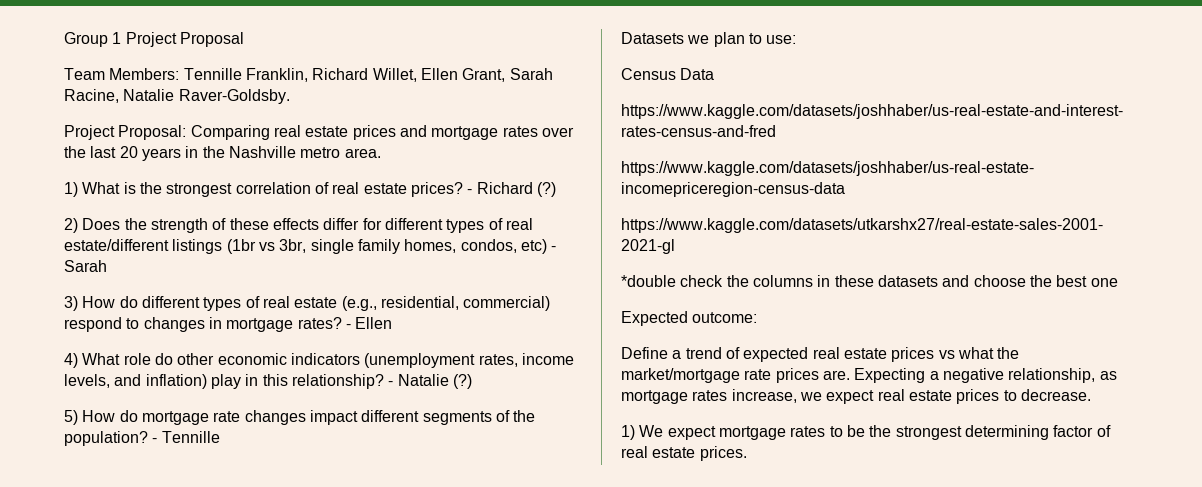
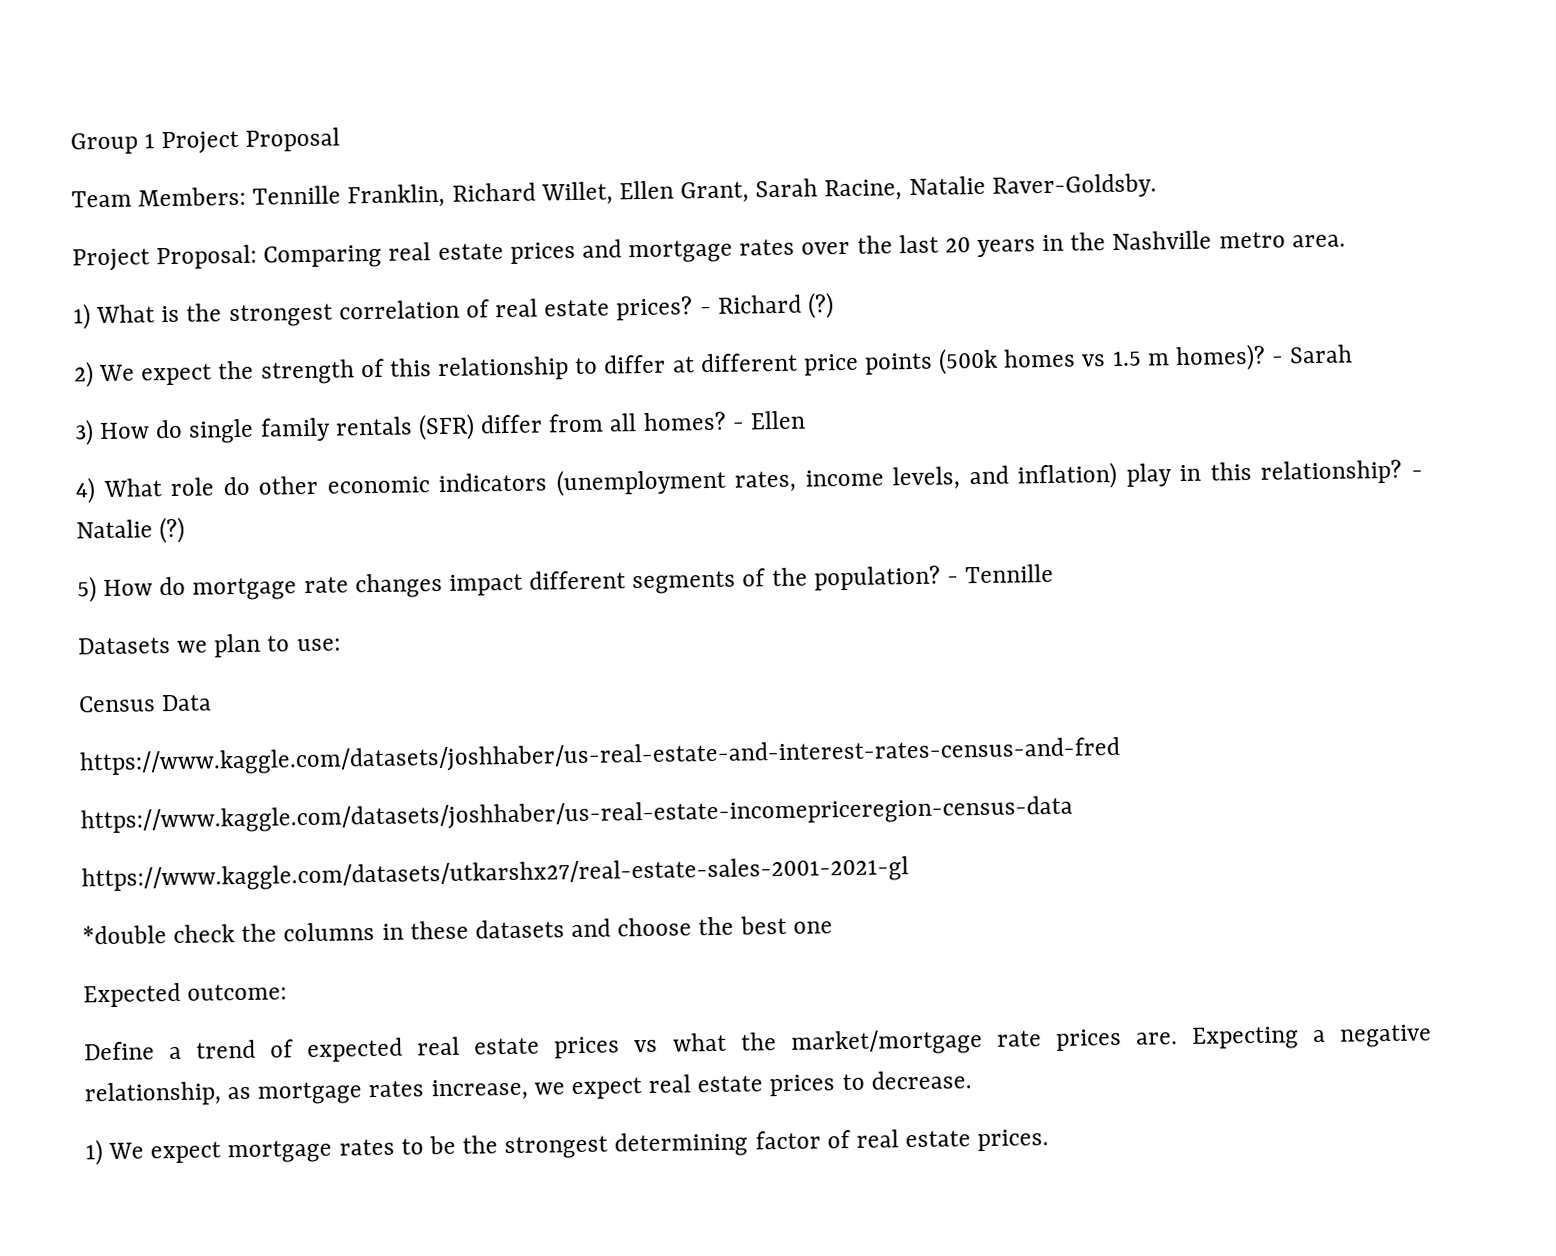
[82,218,121,230] Does -> [99,363,213,386] We expect
[229,218,533,233] [64,239,547,254] these effects differ for different types of real estate/different listings (1br vs 3br, single family homes, condos, etc) -> [388,343,1266,382] this relationship to differ at different price points (500k homes vs 1.5 m homes)?
[141,296,551,311] [64,317,342,332] different types of real estate (e.g., residential, commercial) respond to changes in mortgage rates? -> [188,411,727,444] single family rentals (SFR) differ from all homes?

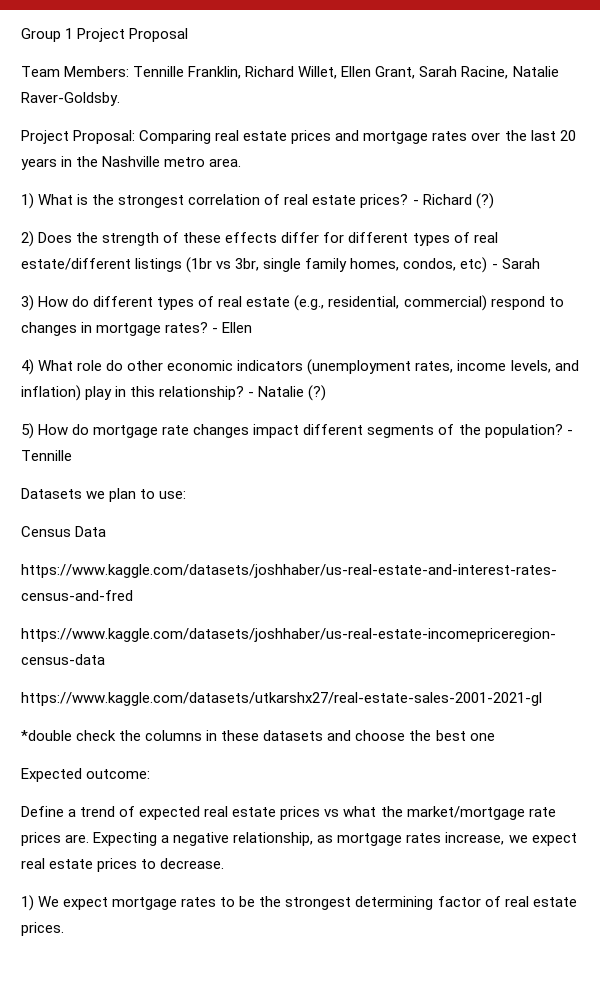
[99,363,213,386] We expect -> [38,232,73,243] Does
[388,343,1266,382] this relationship to differ at different price points (500k homes vs 1.5 m homes)? -> [183,232,498,246] [21,257,488,273] these effects differ for different types of real estate/different listings (1br vs 3br, single family homes, condos, etc)
[188,411,727,444] single family rentals (SFR) differ from all homes? -> [93,295,564,311] [21,322,209,336] different types of real estate (e.g., residential, commercial) respond to changes in mortgage rates?

